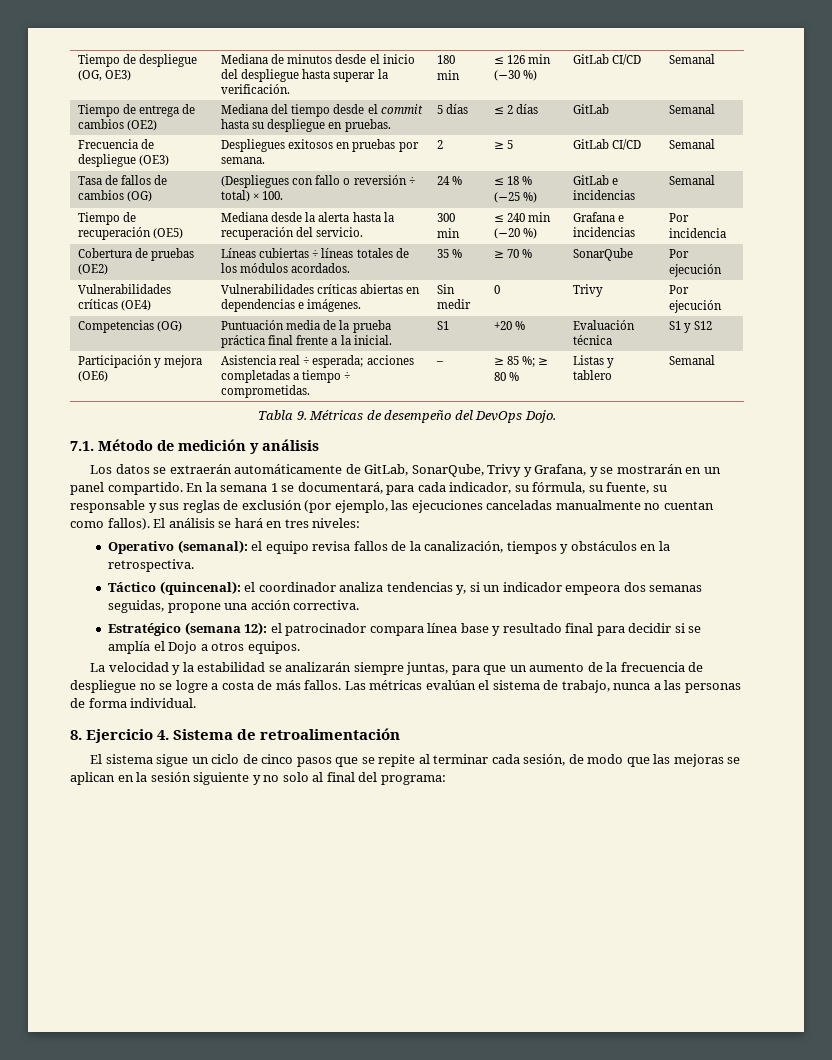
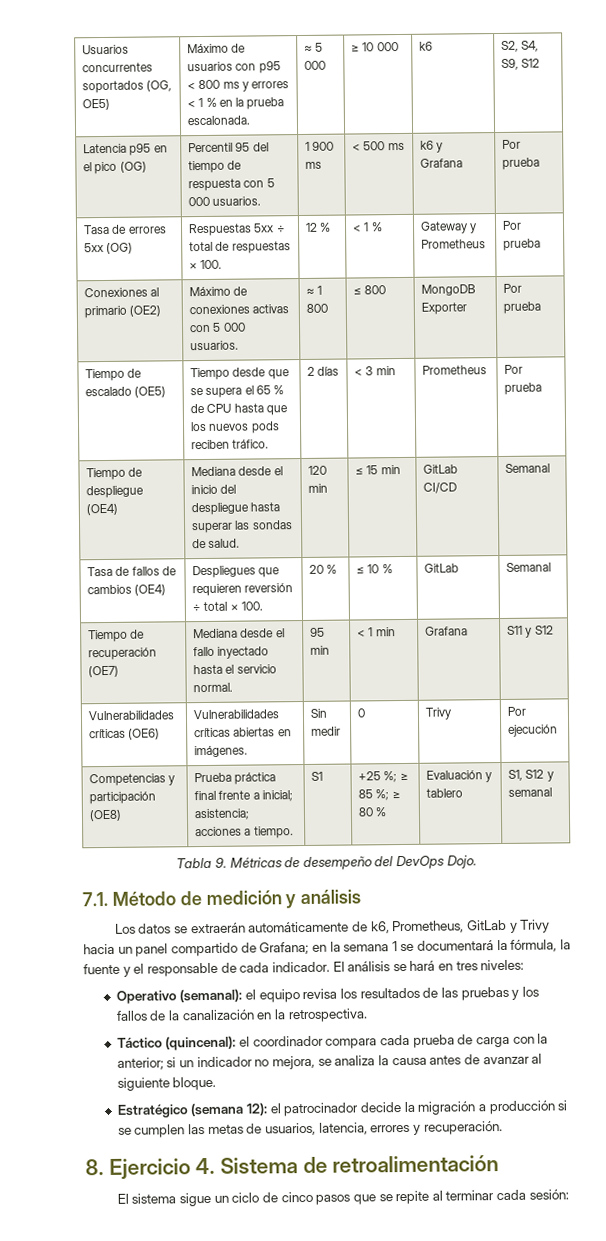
(78, 60) none -> [82,44,130,55] [82,62,154,73] [82,80,173,94] [82,98,111,111] [187,43,247,54] [187,61,281,74] [187,79,290,92] [187,97,285,110] [187,115,251,126] [304,42,324,52] [304,60,327,70] [351,42,399,52] [419,41,434,51] [501,40,540,52] [501,58,541,70] [83,143,168,156] [83,161,147,175] [188,142,269,153] [188,160,243,174] [188,178,275,192] [188,196,262,207] [305,141,335,151] [305,161,323,169] [352,141,405,151] [420,140,444,153] [420,158,464,168] [502,139,522,149] [502,157,541,170] [83,224,167,235] [84,242,134,254] [188,223,286,237] [189,241,291,254] [189,259,223,270] [305,222,332,232] [352,222,383,232] [420,221,478,234] [421,239,487,249] [502,220,523,230] [503,238,542,251] [84,287,160,298] [84,305,162,319] [189,286,249,297] [189,304,290,315] [190,322,246,333] [190,340,240,351] [306,285,323,295] [306,303,329,313] [353,285,387,295] [421,284,477,296] [421,302,468,315] [503,283,523,293] [503,301,542,314] [85,368,143,382] [85,386,167,398] [190,367,290,381] [190,385,285,398] [190,403,288,416] [190,421,280,434] [191,439,270,450] [307,366,340,376] [354,366,396,376] [422,365,488,375] [504,364,524,374] [504,382,543,395] Usuarios concurrentes soportados (OG, OE5) | Máximo de usuarios con p95 < 800 ms y errores < 1 % en la prueba escalonada. | ≈ 5 000 | ≥ 10 000 | k6 | S2, S4, S9, S12 // Latencia p95 en el pico (OG) | Percentil 95 del tiempo de respuesta con 5 000 usuarios. | 1 900 ms | < 500 ms | k6 y Grafana | Por prueba // Tasa de errores 5xx (OG) | Respuestas 5xx ÷ total de respuestas × 100. | 12 % | < 1 % | Gateway y Prometheus | Por prueba // Conexiones al primario (OE2) | Máximo de conexiones activas con 5 000 usuarios. | ≈ 1 800 | ≤ 800 | MongoDB Exporter | Por prueba // Tiempo de escalado (OE5) | Tiempo desde que se supera el 65 % de CPU hasta que los nuevos pods reciben tráfico. | 2 días | < 3 min | Prometheus | Por prueba //
[78,70,132,81] [221,54,333,64] (OG, OE3) | Mediana de minutos -> [86,503,119,516] [191,466,237,477] (OE4) | Mediana
[377,69,388,79] [221,84,291,94] [437,55,456,64] [437,70,461,80] [494,54,552,64] [494,70,538,81] [573,54,642,65] [669,54,716,64] [78,104,196,117] [78,119,158,131] [221,104,423,117] [221,119,391,132] [437,104,469,114] [494,104,539,114] [573,104,610,114] [669,104,716,114] [78,139,155,149] [78,154,170,167] [221,139,419,152] [221,157,266,164] [437,140,444,149] [494,140,514,149] la verificación. | 180 min | ≤ 126 min (−30 %) | GitLab CI/CD | Semanal // Tiempo de entrega de cambios (OE2) | Mediana del tiempo desde el commit hasta su despliegue en pruebas. | 5 días | ≤ 2 días | GitLab | Semanal // Frecuencia de despliegue (OE3) | Despliegues exitosos en pruebas por semana. | 2 | ≥ 5 -> [234,520,293,530] [192,538,241,549] [308,465,328,475] [308,483,329,493] [355,465,401,475] las sondas de salud. | 120 min | ≤ 15 min
[127,191,153,202] [221,175,351,188] (OG) | (Despliegues con fallo o -> [134,584,167,596] [192,565,281,579] [192,583,243,597] (OE4) | Despliegues que requieren
[221,190,284,202] [437,176,451,185] total) × 100. | 24 -> [203,601,263,612] [309,564,325,574] total × 100. | 20
[507,176,533,185] [494,192,538,203] [573,175,619,185] [573,190,636,200] 18 % (−25 %) | GitLab e incidencias -> [367,564,393,574] [424,563,460,573] 10 % | GitLab
[153,228,184,239] [221,212,394,222] [221,227,364,240] [437,213,456,222] [437,228,461,238] [494,212,552,222] [494,228,538,239] [573,212,625,222] [573,227,636,237] [669,213,690,222] [669,228,727,238] [78,248,195,261] [78,264,109,275] [221,248,409,258] [221,263,351,273] [437,249,463,258] [494,249,533,258] [573,248,634,261] [669,249,690,258] [669,264,723,277] [78,284,172,294] [78,299,152,311] (OE5) | Mediana desde la alerta hasta la recuperación del servicio. | 300 min | ≤ 240 min (−20 %) | Grafana e incidencias | Por incidencia // Cobertura de pruebas (OE2) | Líneas cubiertas ÷ líneas totales de los módulos acordados. | 35 % | ≥ 70 % | SonarQube | Por ejecución // Vulnerabilidades críticas (OE4) -> [88,665,120,678] [193,628,285,639] [193,646,270,659] [193,664,277,675] [193,682,234,693] [310,627,326,637] [310,645,331,655] [357,627,396,637] [425,626,469,636] [507,625,554,638] [88,710,175,721] [89,728,161,740] (OE7) | Mediana desde el fallo inyectado hasta el servicio normal. | 95 min | < 1 min | Grafana | S11 y S12 // Vulnerabilidades críticas (OE6)
[221,299,305,312] dependencias e -> (292, 733) none
[157,321,183,332] [221,320,391,333] [221,335,392,348] [437,321,450,330] [494,321,526,330] [573,320,636,330] [573,335,613,345] [669,321,713,333] [78,355,203,368] [78,371,109,382] [221,355,414,368] [221,370,351,383] [221,385,311,398] [436,361,444,365] (OG) | Puntuación media de la prueba práctica final frente a la inicial. | S1 | +20 % | Evaluación técnica | S1 y S12 // Participación y mejora (OE6) | Asistencia real ÷ esperada; acciones completadas a tiempo ÷ comprometidas. | – | -> [168,775,176,786] [89,791,157,805] [89,809,123,822] [194,772,277,785] [194,790,293,802] [194,808,251,821] [195,826,294,839] [311,771,324,781] [358,771,398,783] y participación (OE8) | Prueba práctica final frente a inicial; asistencia; acciones a tiempo. | S1 | +25 %;
[573,355,605,365] Listas -> [426,770,484,780] Evaluación
[669,355,716,365] Semanal -> [508,769,554,782] [508,787,553,797] S1, S12 y semanal
[364,464,721,477] [70,482,667,495] [70,500,714,513] [70,518,150,530] GitLab, SonarQube, Trivy y Grafana, y se mostrarán en un panel compartido. En la semana 1 se documentará, para cada indicador, su fórmula, su fuente, su responsable y sus reglas de exclusión (por ejemplo, las ejecuciones canceladas manualmente no cuentan como fallos). -> [370,919,551,934] [83,939,572,957] [83,961,330,977] k6, Prometheus, GitLab y Trivy hacia un panel compartido de Grafana; en la semana 1 se documentará la fórmula, la fuente y el responsable de cada indicador.
[353,541,637,554] fallos de la canalización, tiempos y obstáculos -> [340,986,539,1001] [115,1009,255,1021] los resultados de las pruebas y los fallos de la canalización
[339,582,703,595] [108,600,360,613] analiza tendencias y, si un indicador empeora dos semanas seguidas, propone una acción correctiva. -> [325,1033,549,1049] [116,1053,543,1070] [116,1076,217,1091] compara cada prueba de carga con la anterior; si un indicador no mejora, se analiza la causa antes de avanzar al siguiente bloque.
[369,623,702,636] [108,641,300,654] [90,662,704,675] [70,680,741,693] [70,698,197,708] compara línea base y resultado final para decidir si se amplía el Dojo a otros equipos. // La velocidad y la estabilidad se analizarán siempre juntas, para que un aumento de la frecuencia de despliegue no se logre a costa de más fallos. Las métricas evalúan el sistema de trabajo, nunca a las personas de forma individual. -> [360,1100,568,1115] [117,1121,503,1138] decide la migración a producción si se cumplen las metas de usuarios, latencia, errores y recuperación.
[523,754,741,767] [70,772,446,785] sesión, de modo que las mejoras se aplican en la sesión siguiente y no solo al final del programa: -> [528,1189,569,1200] sesión:

